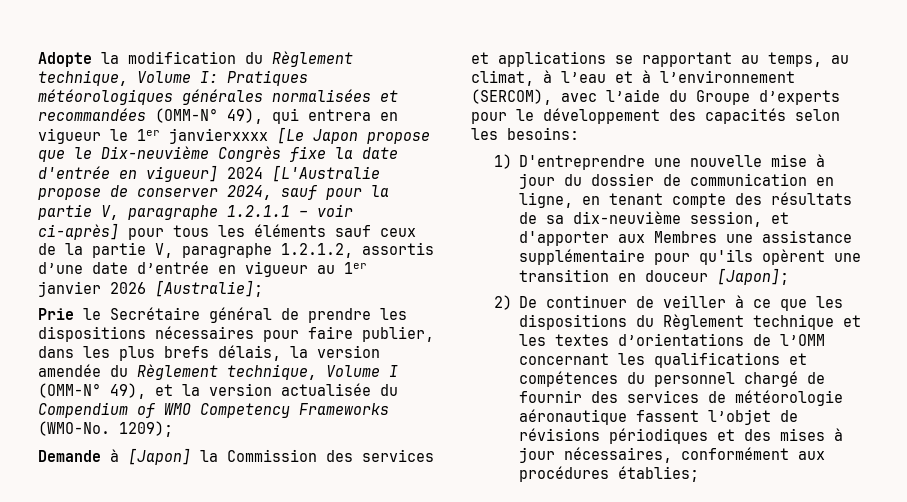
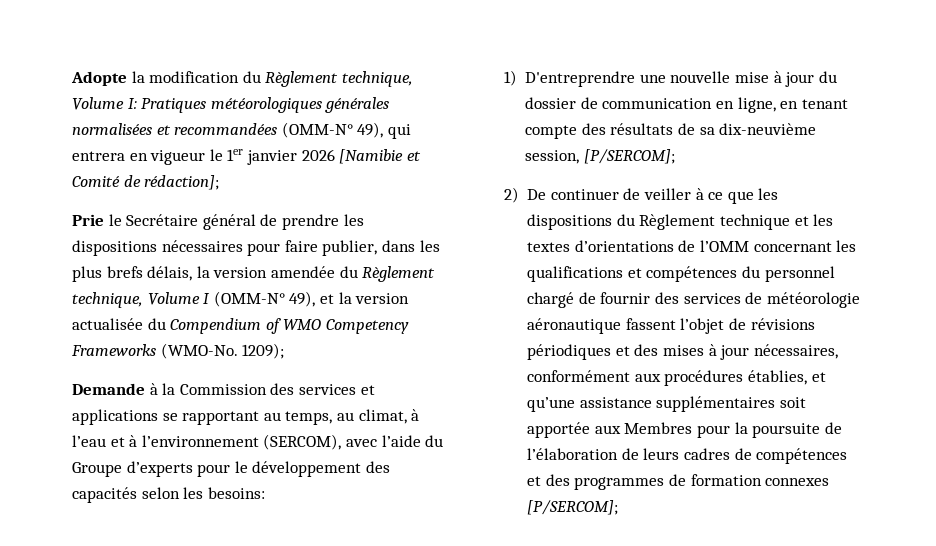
[169,127,430,144] [38,146,398,162] [38,165,380,182] [38,185,389,200] [38,204,353,220] [38,223,416,240] [38,242,434,258] [38,261,367,277] [38,280,263,297] janvierxxxx [Le Japon propose que le Dix-neuvième Congrès fixe la date d'entrée en vigueur] 2024 [L'Australie propose de conserver 2024, sauf pour la partie V, paragraphe 1.2.1.1 – voir ci-après] pour tous les éléments sauf ceux de la partie V, paragraphe 1.2.1.2, assortis d’une date d’entrée en vigueur au 1er janvier 2026 [Australie]; -> [246,149,421,165] [72,175,220,190] janvier 2026 [Namibie et Comité de rédaction];
[128,448,191,465] [Japon] -> (158, 389) none
[771,212,790,224] [519,230,853,246] [519,249,862,265] [519,268,790,285] et d'apporter aux Membres une assistance supplémentaire pour qu'ils opèrent une transition en douceur [Japon]; -> [583,149,675,164] [P/SERCOM];
[618,466,700,482] établies; -> [748,370,826,385] [527,396,807,412] [527,422,842,438] [527,448,848,464] [527,474,830,490] [527,500,619,515] établies, et qu’une assistance supplémentaires soit apportée aux Membres pour la poursuite de l’élaboration de leurs cadres de compétences et des programmes de formation connexes [P/SERCOM];

